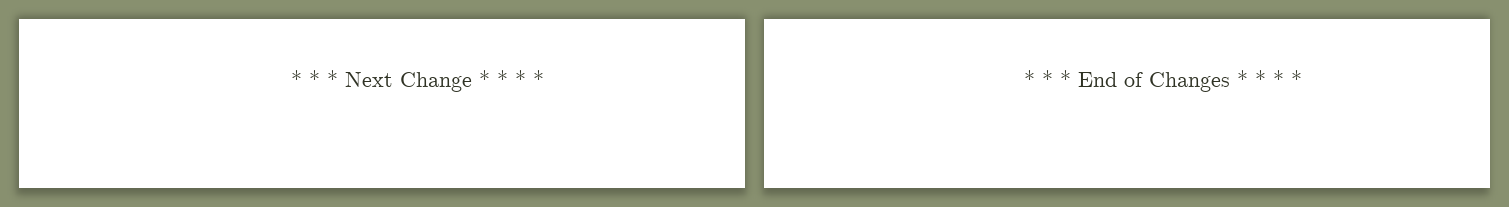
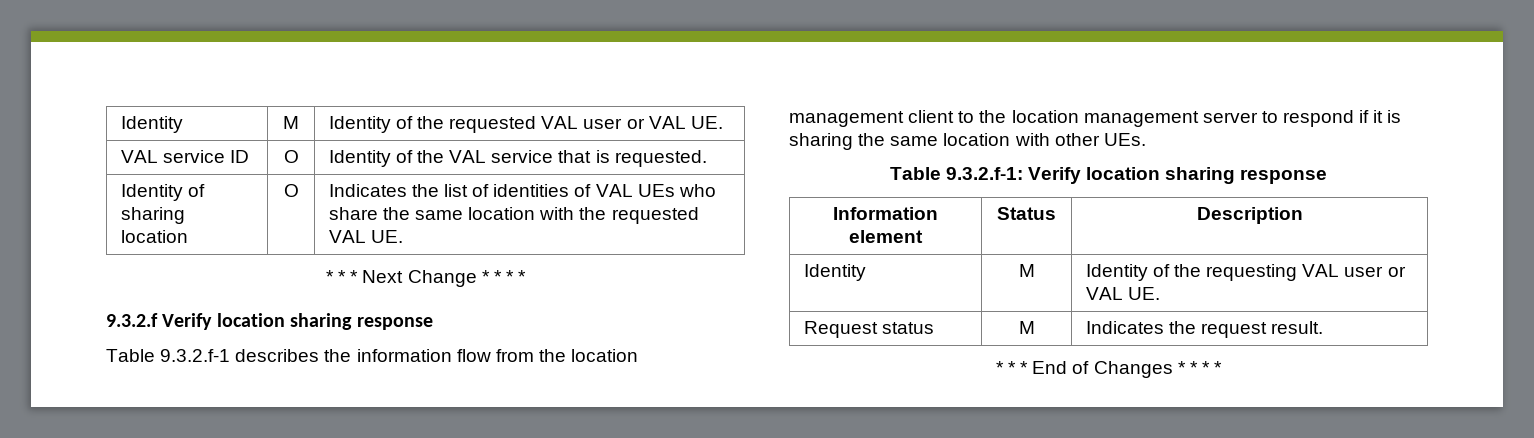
(291, 78) none -> [120,116,183,133] [283,116,299,129] [328,116,723,133] [120,150,249,163] [283,150,299,163] [328,150,707,167] [120,184,205,201] [120,207,185,224] [120,230,188,243] [283,184,299,197] [328,184,716,197] [328,207,699,224] [328,230,403,243] Identity | M | Identity of the requested VAL user or VAL UE. // VAL service ID | O | Identity of the VAL service that is requested. // Identity of sharing location | O | Indicates the list of identities of VAL UEs who share the same location with the requested VAL UE. //
(544, 78) none -> [106,313,433,330] [106,349,639,362] [789,110,1402,127] [789,133,1146,150] [889,167,1328,184] [833,207,938,220] [849,230,923,243] [997,207,1056,220] [1196,207,1303,224] [803,264,866,281] [1018,264,1035,277] [1085,264,1406,281] [1085,287,1160,300] [803,321,934,338] [1018,321,1035,334] [1085,321,1324,338] // 9.3.2.f Verify location sharing response // Table 9.3.2.f-1 describes the information flow from the location management client to the location management server to respond if it is sharing the same location with other UEs. // Table 9.3.2.f-1: Verify location sharing response // Information element | Status | Description // Identity | M | Identity of the requesting VAL user or VAL UE. // Request status | M | Indicates the request result.

